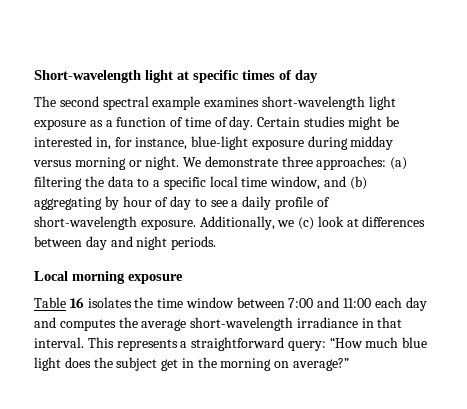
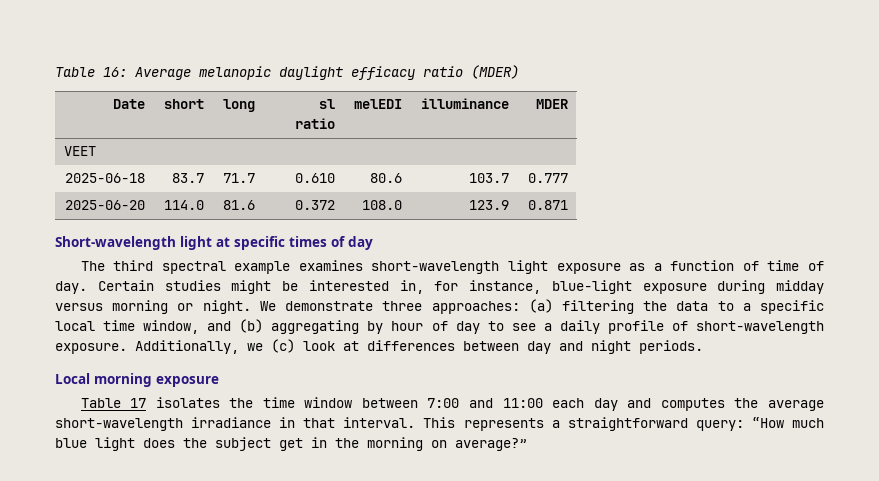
(34, 76) none -> [55,65,519,80] [113,99,146,109] [164,99,205,109] [223,99,256,112] [319,99,336,109] [295,118,336,129] [354,99,403,109] [421,98,510,109] [536,99,569,109] [63,146,96,156] [65,173,146,183] [172,173,205,183] [223,173,256,183] [295,173,336,183] [370,173,403,183] [469,173,510,183] [528,173,569,183] [65,200,146,210] [164,200,205,210] [223,200,256,210] [295,200,336,210] [362,200,403,210] [469,200,510,210] [528,200,569,210] Table 16: Average melanopic daylight efficacy ratio (MDER) // Date | short | long | sl ratio | melEDI | illuminance | MDER // VEET // 2025-06-18 | 83.7 | 71.7 | 0.610 | 80.6 | 103.7 | 0.777 // 2025-06-20 | 114.0 | 81.6 | 0.372 | 108.0 | 123.9 | 0.871 //
[59,96,99,107] second -> [113,260,154,271] third
[69,297,84,308] 16 -> [130,398,147,408] 17

